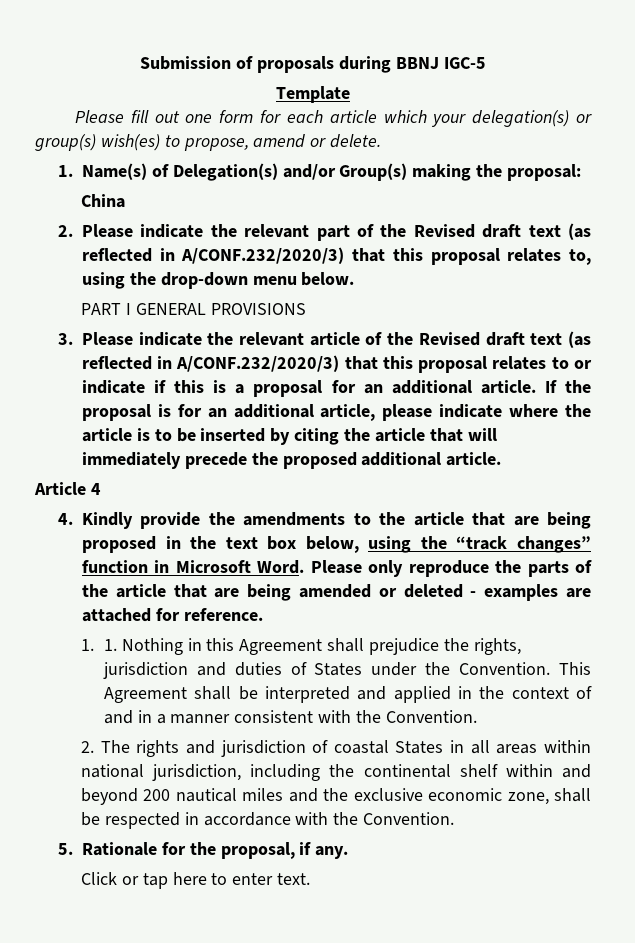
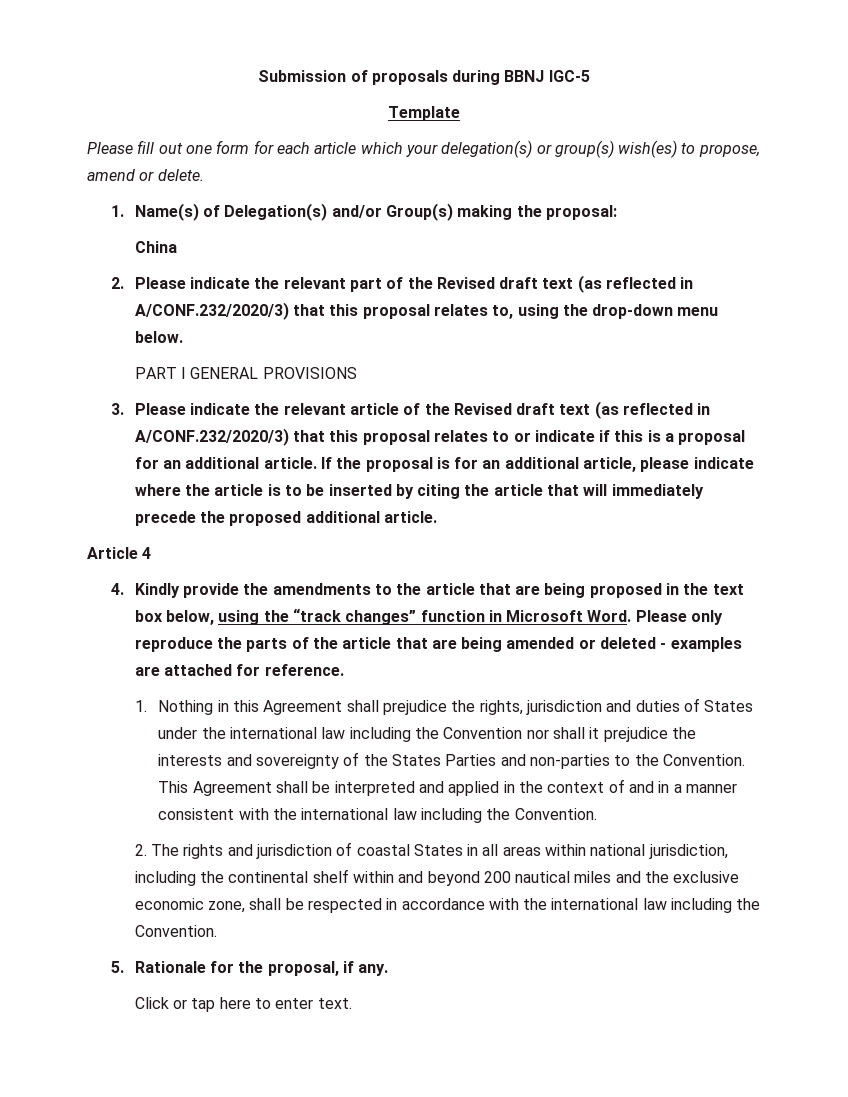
[103,639,117,651] 1. -> (147, 706) none
(451, 668) none -> [230,727,696,742] [158,752,659,769] international law including the Convention nor shall it prejudice the interests and sovereignty of the States Parties and non-parties to the
(382, 716) none -> [301,808,511,823] international law including the
(359, 818) none -> [551,898,761,913] international law including the

